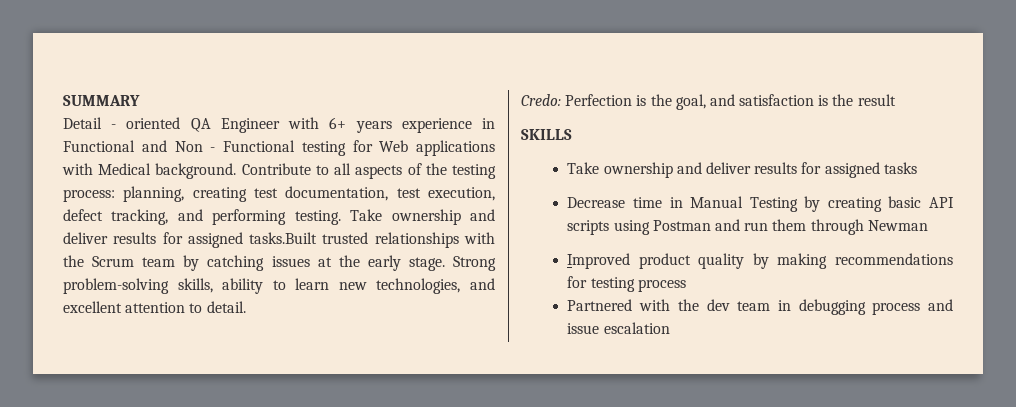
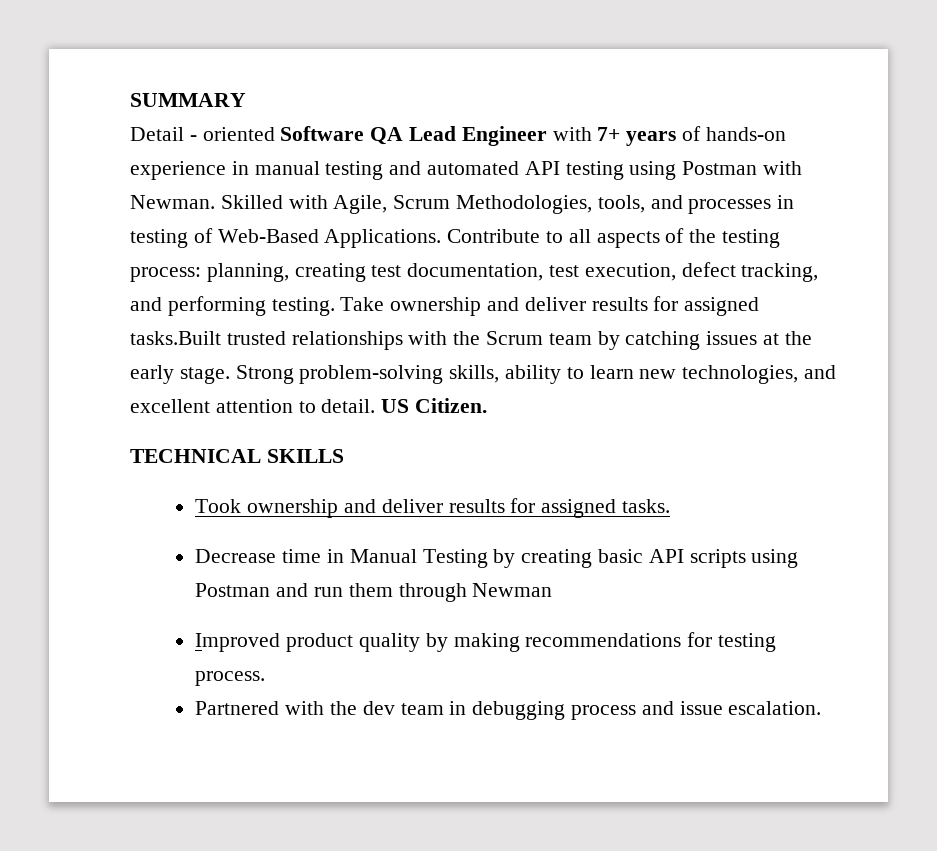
[190,117,495,133] [63,140,495,156] [62,163,237,179] QA Engineer with 6+ years experience in Functional and Non - Functional testing for Web applications with Medical background. -> [280,126,786,146] [130,161,803,180] [130,195,795,214] [130,228,442,248] Software QA Lead Engineer with 7+ years of hands-on experience in manual testing and automated API testing using Postman with Newman. Skilled with Agile, Scrum Methodologies, tools, and processes in testing of Web-Based Applications.
[521,94,896,110] // Credo: Perfection is the goal, and satisfaction is the result // -> [381,398,488,413] [130,449,261,463] US Citizen. // TECHNICAL
[567,162,917,178] Take ownership and deliver results for assigned tasks -> [195,498,671,518] Took ownership and deliver results for assigned tasks.
[637,279,686,292] process -> [195,671,266,686] process.
[603,322,670,334] escalation -> [728,701,822,715] escalation.

